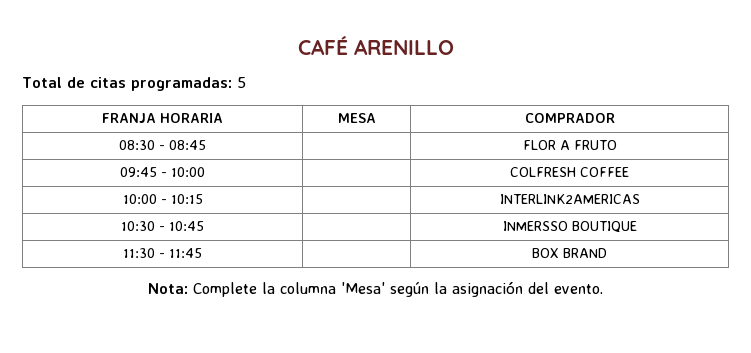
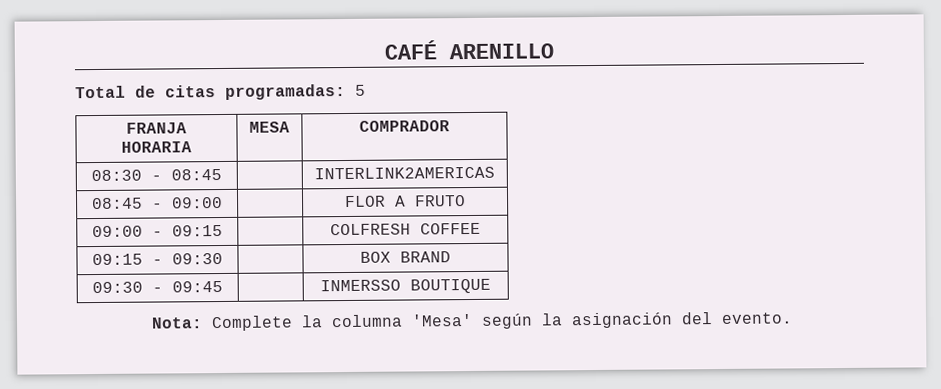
(206, 145) none -> [314,166,495,180] [92,196,223,210] | INTERLINK2AMERICAS // 08:45 - 09:00 |
[120,167,205,177] 09:45 - 10:00 -> [92,224,223,238] 09:00 - 09:15
[122,194,203,204] [499,194,640,204] [121,221,204,231] [502,221,637,233] [123,248,202,258] [532,248,607,258] 10:00 - 10:15 | | INTERLINK2AMERICAS // 10:30 - 10:45 | | INMERSSO BOUTIQUE // 11:30 - 11:45 | | BOX BRAND -> [92,252,223,266] [360,251,451,263] [92,280,223,294] [320,278,491,294] 09:15 - 09:30 | | BOX BRAND // 09:30 - 09:45 | | INMERSSO BOUTIQUE

